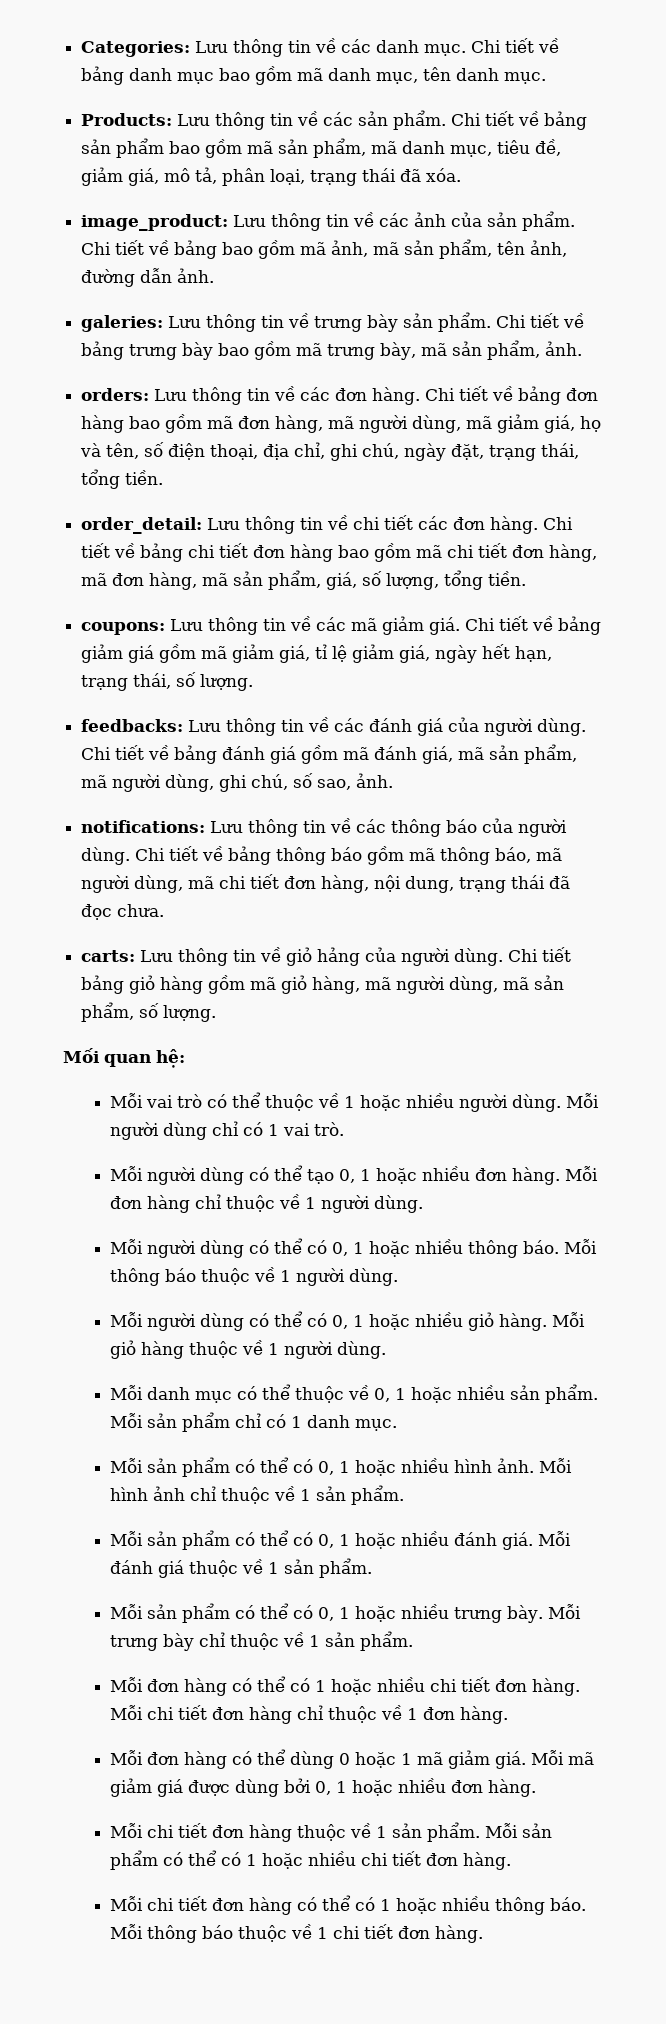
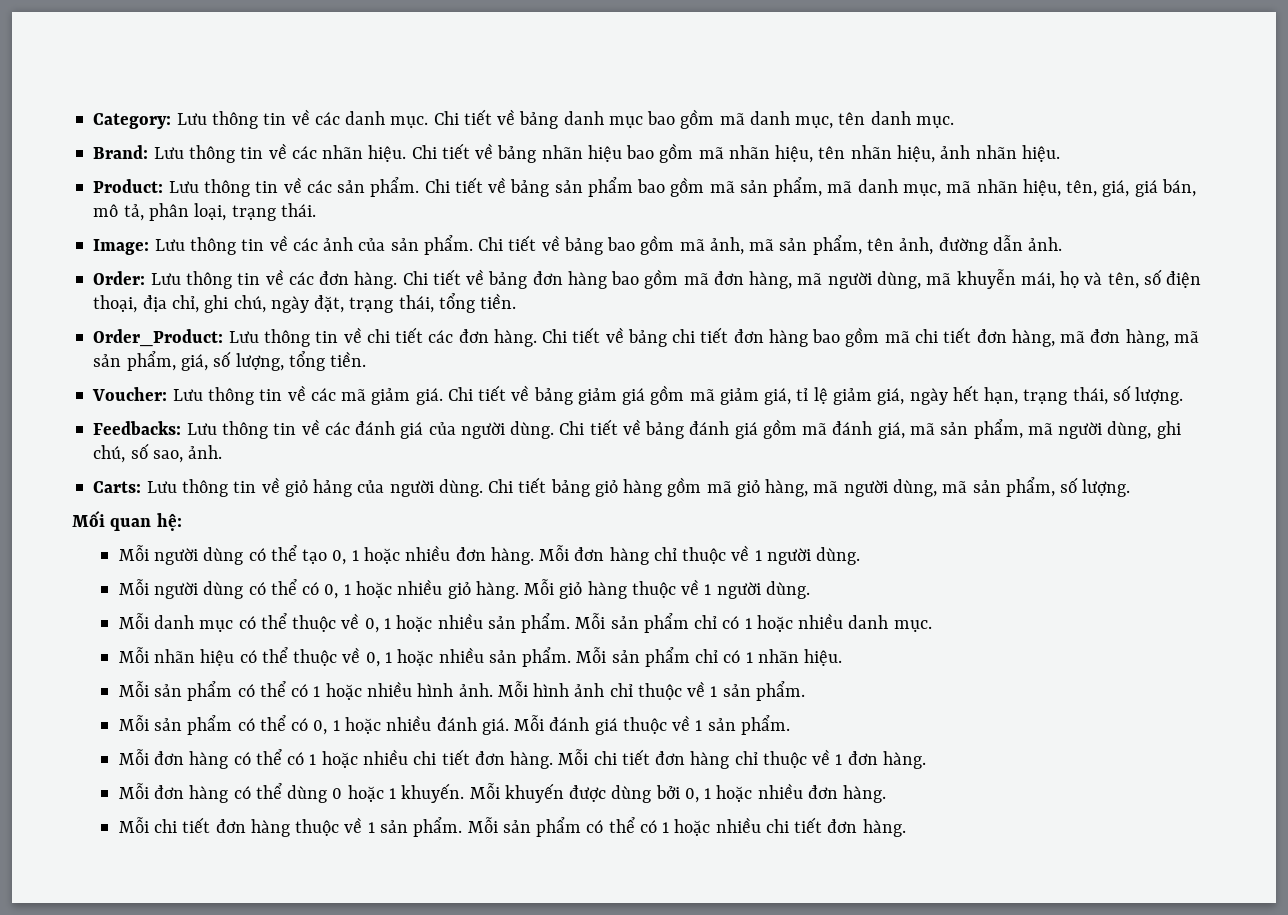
[81,41,191,57] Categories: -> [93,113,172,129] Category:
[81,113,173,126] Products: -> [93,143,1060,163] [93,179,164,193] Brand: Lưu thông tin về các nhãn hiệu. Chi tiết về bảng nhãn hiệu bao gồm mã nhãn hiệu, tên nhãn hiệu, ảnh nhãn hiệu. // Product:
[497,139,562,156] [81,167,160,186] tiêu đề, giảm giá, -> [946,179,1196,197] mã nhãn hiệu, tên, giá, giá bán,
[362,168,462,182] [81,214,229,231] thái đã xóa. // image_product: -> [280,203,316,217] [93,239,150,255] thái. // Image:
[81,312,585,332] [81,340,583,360] [81,388,150,401] galeries: Lưu thông tin về trưng bày sản phẩm. Chi tiết về bảng trưng bày bao gồm mã trưng bày, mã sản phẩm, ảnh. // orders: -> [93,271,146,285] Order:
[497,414,576,433] giảm giá, -> [956,269,1055,289] khuyễn mái,
[81,517,203,534] order_detail: -> [93,329,224,347] Order_Product:
[81,622,166,635] coupons: -> [92,387,168,401] Voucher:
[81,719,184,732] feedbacks: -> [93,421,182,435] Feedbacks:
[81,818,568,837] [81,846,563,865] [81,874,571,893] [81,904,165,920] [81,950,136,962] notifications: Lưu thông tin về các thông báo của người dùng. Chi tiết về bảng thông báo gồm mã thông báo, mã người dùng, mã chi tiết đơn hàng, nội dung, trạng thái đã đọc chưa. // carts: -> [93,481,142,493] Carts:
[110,1092,600,1112] [110,1121,345,1140] // Mỗi vai trò có thể thuộc về 1 hoặc nhiều người dùng. Mỗi người dùng chỉ có 1 vai trò. -> (182, 522) none
[110,1238,598,1258] [110,1267,399,1286] // Mỗi người dùng có thể có 0, 1 hoặc nhiều thông báo. Mỗi thông báo thuộc về 1 người dùng. -> (861, 556) none
[307,1415,398,1431] [110,1457,335,1477] danh mục. // Mỗi sản phẩm có thể có 0, -> [756,613,932,632] [118,647,843,667] [118,681,309,701] hoặc nhiều danh mục. // Mỗi nhãn hiệu có thể thuộc về 0, 1 hoặc nhiều sản phẩm. Mỗi sản phẩm chỉ có 1 nhãn hiệu. // Mỗi sản phẩm có thể có
[110,1603,582,1623] [110,1631,414,1651] // Mỗi sản phẩm có thể có 0, 1 hoặc nhiều trưng bày. Mỗi trưng bày chỉ thuộc về 1 sản phẩm. -> (790, 725) none
[417,1750,595,1769] [110,1778,184,1797] mã giảm giá. Mỗi mã giảm giá -> [401,783,564,803] khuyến. Mỗi khuyến
[110,1895,587,1915] [110,1924,484,1943] // Mỗi chi tiết đơn hàng có thể có 1 hoặc nhiều thông báo. Mỗi thông báo thuộc về 1 chi tiết đơn hàng. -> (906, 828) none

